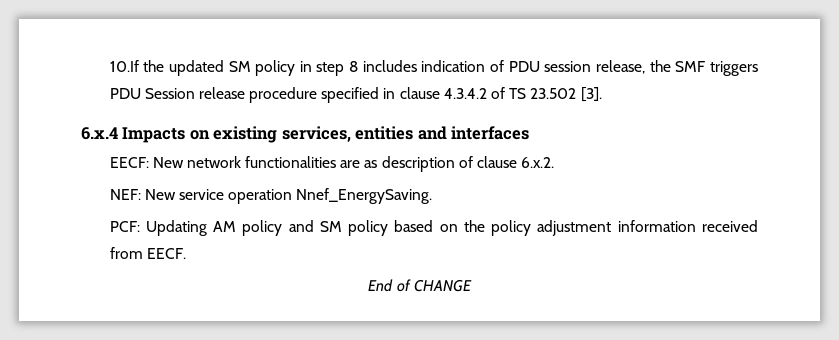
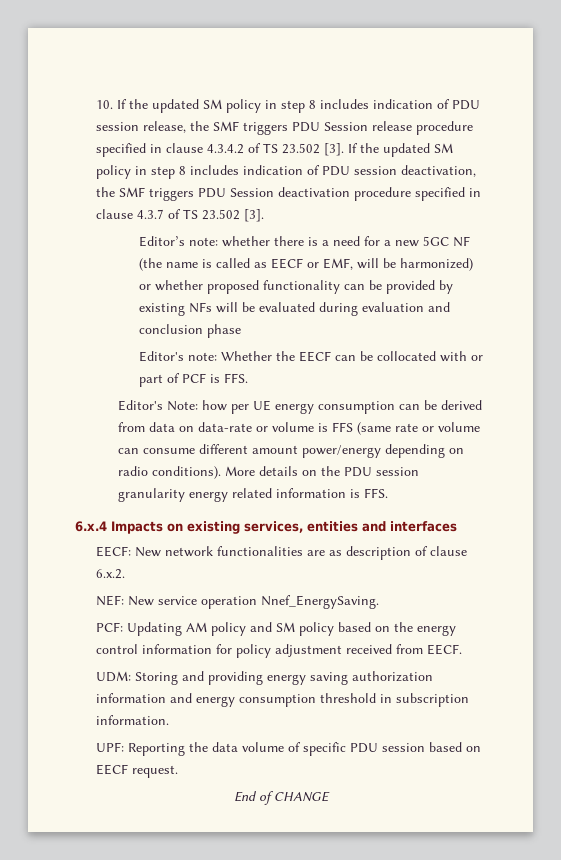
[109,60,139,72] 10.If -> [96,99,128,109] 10. If
(602, 94) none -> [348,143,454,157] [96,165,477,179] [96,187,482,201] [96,209,265,222] [138,236,470,247] [138,258,473,271] [138,280,453,294] [138,302,450,316] [138,324,241,338] [138,351,483,362] [138,373,248,387] [117,400,482,414] [117,422,480,435] [117,444,464,458] [117,466,419,479] [117,488,388,502] If the updated SM policy in step 8 includes indication of PDU session deactivation, the SMF triggers PDU Session deactivation procedure specified in clause 4.3.7 of TS 23.502 [3]. // Editor’s note: whether there is a need for a new 5GC NF (the name is called as EECF or EMF, will be harmonized) or whether proposed functionality can be provided by existing NFs will be evaluated during evaluation and conclusion phase // Editor's note: Whether the EECF can be collocated with or part of PCF is FFS. // Editor's Note: how per UE energy consumption can be derived from data on data-rate or volume is FFS (same rate or volume can consume different amount power/energy depending on radio conditions). More details on the PDU session granularity energy related information is FFS.
(485, 226) none -> [417,625,457,636] [96,644,233,654] energy control information for
[617,220,696,232] information -> (343, 650) none
(186, 253) none -> [96,671,434,685] [96,693,470,707] [96,715,170,725] [96,742,482,756] [96,764,179,778] // UDM: Storing and providing energy saving authorization information and energy consumption threshold in subscription information. // UPF: Reporting the data volume of specific PDU session based on EECF request.

